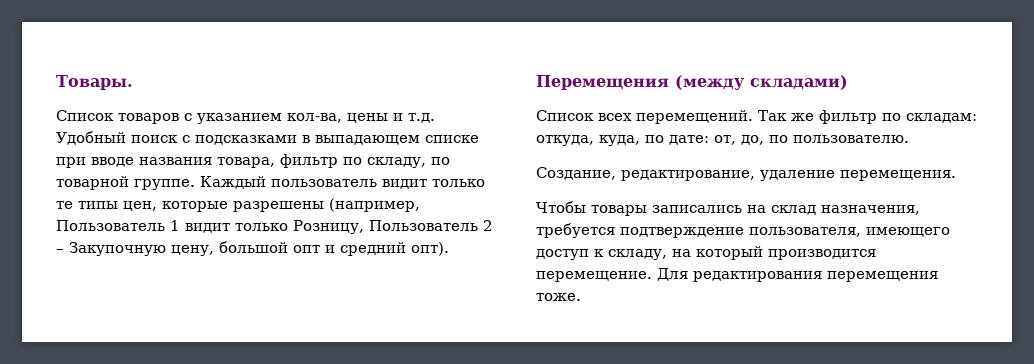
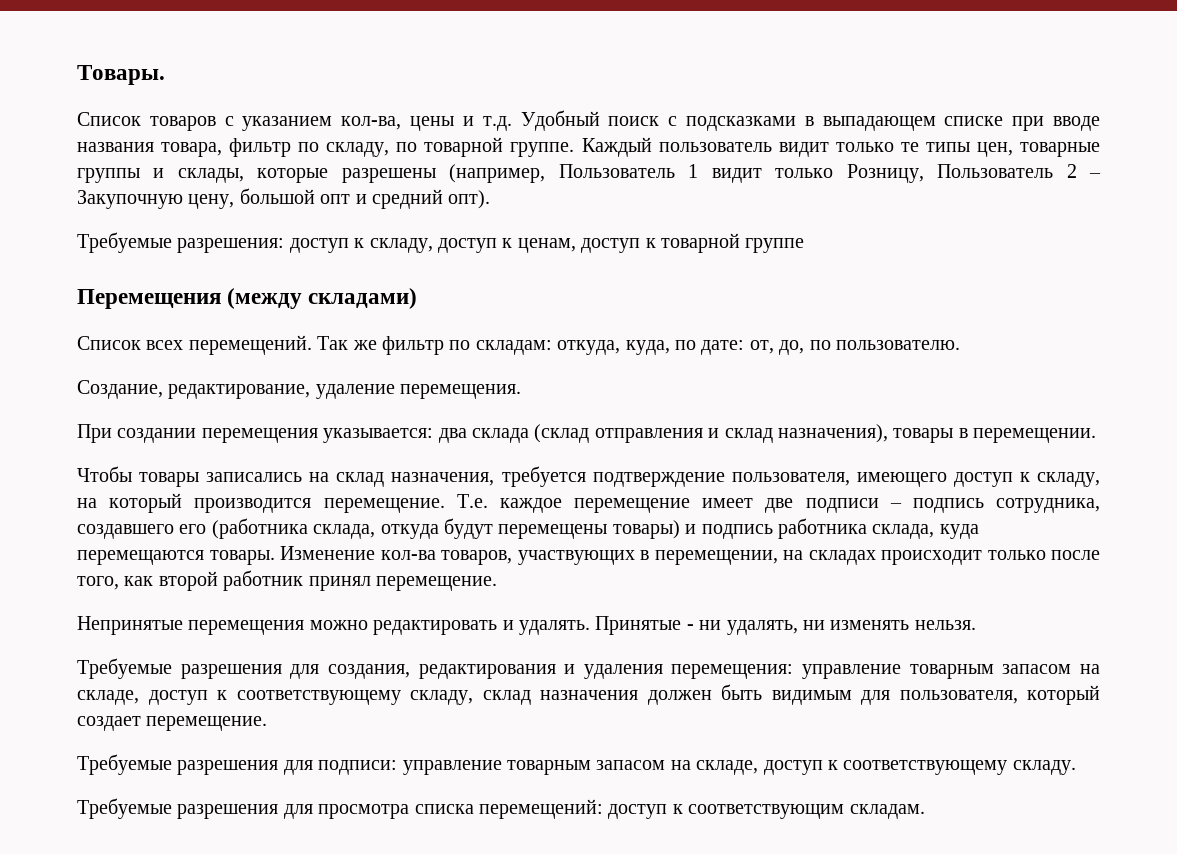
(157, 206) none -> [1020,142,1101,157] [77,168,244,183] товарные группы и склады,
(449, 249) none -> [77,232,805,253] // Требуемые разрешения: доступ к складу, доступ к ценам, доступ к товарной группе
(956, 175) none -> [77,424,1097,443] // При создании перемещения указывается: два склада (склад отправления и склад назначения), товары в перемещении.
[657,268,938,282] [536,293,581,301] Для редактирования перемещения тоже. -> [456,494,1100,513] [77,518,979,539] [77,546,1100,565] [77,570,497,591] [77,616,976,635] [77,658,1100,679] [77,684,1100,705] [77,716,268,731] [77,754,1076,775] [77,798,925,819] Т.е. каждое перемещение имеет две подписи – подпись сотрудника, создавшего его (работника склада, откуда будут перемещены товары) и подпись работника склада, куда перемещаются товары. Изменение кол-ва товаров, участвующих в перемещении, на складах происходит только после того, как второй работник принял перемещение. // Непринятые перемещения можно редактировать и удалять. Принятые - ни удалять, ни изменять нельзя. // Требуемые разрешения для создания, редактирования и удаления перемещения: управление товарным запасом на складе, доступ к соответствующему складу, склад назначения должен быть видимым для пользователя, который создает перемещение. // Требуемые разрешения для подписи: управление товарным запасом на складе, доступ к соответствующему складу. // Требуемые разрешения для просмотра списка перемещений: доступ к соответствующим складам.

